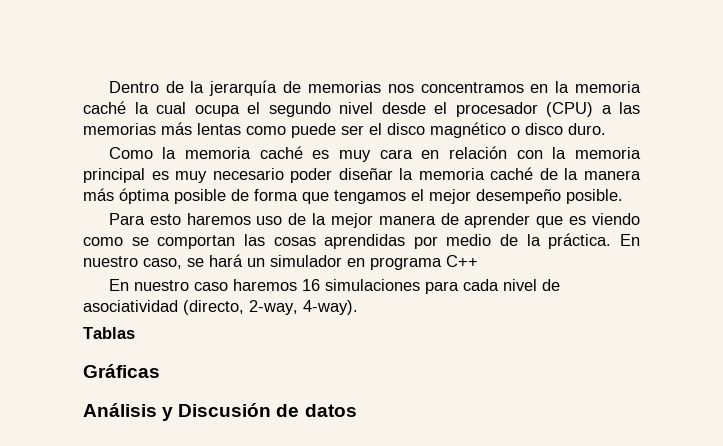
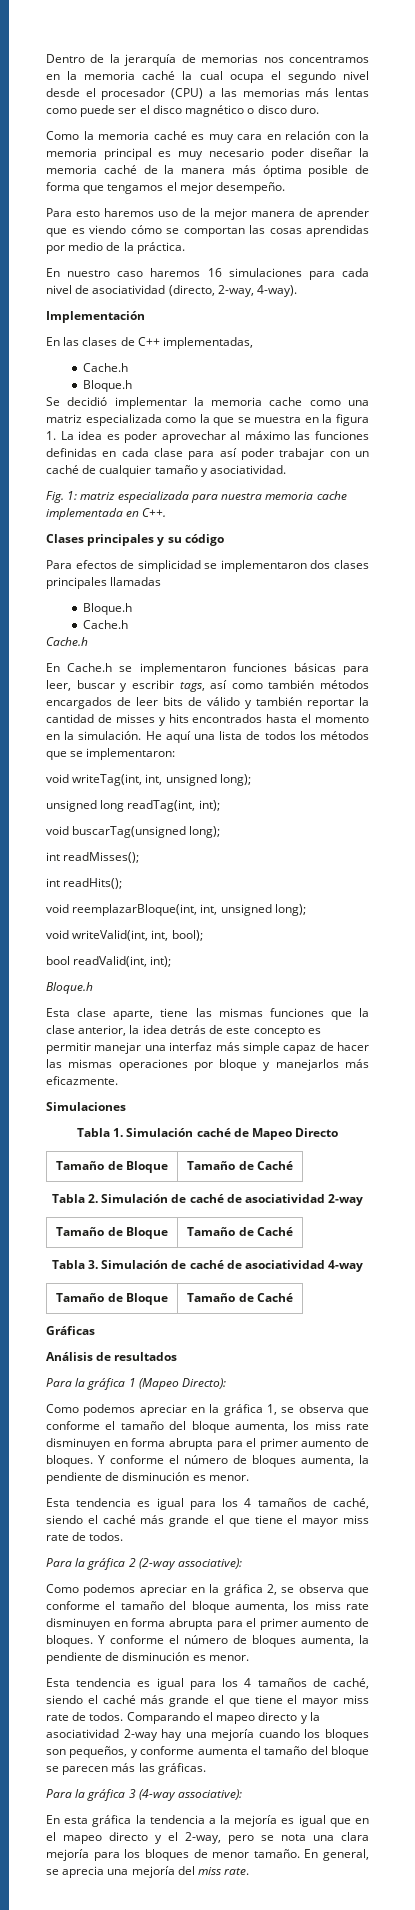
[476,189,623,204] desempeño posible. -> [216,182,286,194] desempeño.
[83,237,123,246] como -> [130,225,162,234] cómo
[619,234,640,246] [83,254,478,270] En nuestro caso, se hará un simulador en programa C++ -> (185, 248) none
[83,327,135,339] [83,364,160,378] [83,403,357,421] Tablas // Gráficas // Análisis y Discusión de datos -> [46,311,145,323] [46,337,254,349] [82,363,128,372] [82,380,132,392] [46,397,369,409] [46,414,369,426] [46,431,369,443] [46,448,369,460] [46,465,287,477] [46,491,347,503] [46,508,167,520] [46,534,224,546] [46,560,369,572] [46,577,162,589] [82,603,132,615] [82,620,128,629] [46,637,88,646] [46,663,369,675] [46,680,369,692] [46,697,369,709] [46,714,369,726] [46,731,369,743] [46,748,176,760] [46,774,251,786] [46,800,220,812] [46,826,221,838] [46,852,140,863] [46,878,123,889] [46,904,306,916] [46,930,203,941] [46,956,172,967] [46,982,93,994] [46,1008,369,1020] [46,1025,321,1037] [46,1042,369,1054] [46,1059,369,1071] [46,1076,118,1085] [46,1102,126,1111] [76,1128,339,1140] [56,1161,168,1173] [187,1161,293,1170] [51,1194,364,1206] [56,1227,168,1239] [187,1227,293,1236] [51,1260,364,1272] [56,1293,168,1305] [187,1293,293,1302] [46,1326,95,1335] [46,1352,178,1361] [46,1378,227,1390] [46,1404,370,1416] [46,1421,369,1433] [46,1438,369,1450] [46,1455,369,1467] [46,1472,249,1484] [46,1498,369,1510] [46,1515,370,1527] [46,1532,124,1541] [46,1558,243,1570] [46,1584,370,1596] [46,1601,369,1613] [46,1618,369,1630] [46,1635,369,1647] [46,1652,249,1664] [46,1678,369,1690] [46,1695,370,1707] [46,1712,320,1724] [46,1729,369,1741] [46,1746,369,1758] [46,1763,206,1775] [46,1789,243,1801] [46,1815,369,1827] [46,1832,369,1844] [46,1849,369,1861] [46,1866,250,1878] Implementación // En las clases de C++ implementadas, // Cache.h // Bloque.h // Se decidió implementar la memoria cache como una matriz especializada como la que se muestra en la figura 1. La idea es poder aprovechar al máximo las funciones definidas en cada clase para así poder trabajar con un caché de cualquier tamaño y asociatividad. // Fig. 1: matriz especializada para nuestra memoria cache implementada en C++. // Clases principales y su código // Para efectos de simplicidad se implementaron dos clases principales llamadas // Bloque.h // Cache.h // Cache.h // En Cache.h se implementaron funciones básicas para leer, buscar y escribir tags, así como también métodos encargados de leer bits de válido y también reportar la cantidad de misses y hits encontrados hasta el momento en la simulación. He aquí una lista de todos los métodos que se implementaron: // void writeTag(int, int, unsigned long); // unsigned long readTag(int, int); // void buscarTag(unsigned long); // int readMisses(); // int readHits(); // void reemplazarBloque(int, int, unsigned long); // void writeValid(int, int, bool); // bool readValid(int, int); // Bloque.h // Esta clase aparte, tiene las mismas funciones que la clase anterior, la idea detrás de este concepto es permitir manejar una interfaz más simple capaz de hacer las mismas operaciones por bloque y manejarlos más eficazmente. // Simulaciones // Tabla 1. Simulación caché de Mapeo Directo // Tamaño de Bloque | Tamaño de Caché // Tabla 2. Simulación de caché de asociatividad 2-way // Tamaño de Bloque | Tamaño de Caché // Tabla 3. Simulación de caché de asociatividad 4-way // Tamaño de Bloque | Tamaño de Caché // Gráficas // Análisis de resultados // Para la gráfica 1 (Mapeo Directo): // Como podemos apreciar en la gráfica 1, se observa que conforme el tamaño del bloque aumenta, los miss rate disminuyen en forma abrupta para el primer aumento de bloques. Y conforme el número de bloques aumenta, la pendiente de disminución es menor. // Esta tendencia es igual para los 4 tamaños de caché, siendo el caché más grande el que tiene el mayor miss rate de todos. // Para la gráfica 2 (2-way associative): // Como podemos apreciar en la gráfica 2, se observa que conforme el tamaño del bloque aumenta, los miss rate disminuyen en forma abrupta para el primer aumento de bloques. Y conforme el número de bloques aumenta, la pendiente de disminución es menor. // Esta tendencia es igual para los 4 tamaños de caché, siendo el caché más grande el que tiene el mayor miss rate de todos. Comparando el mapeo directo y la asociatividad 2-way hay una mejoría cuando los bloques son pequeños, y conforme aumenta el tamaño del bloque se parecen más las gráficas. // Para la gráfica 3 (4-way associative): // En esta gráfica la tendencia a la mejoría es igual que en el mapeo directo y el 2-way, pero se nota una clara mejoría para los bloques de menor tamaño. En general, se aprecia una mejoría del miss rate.

